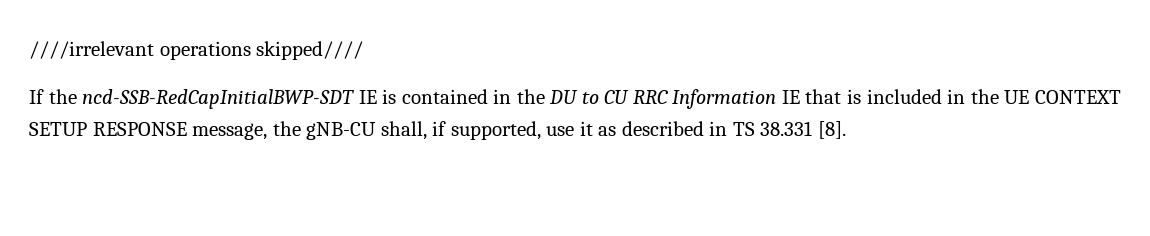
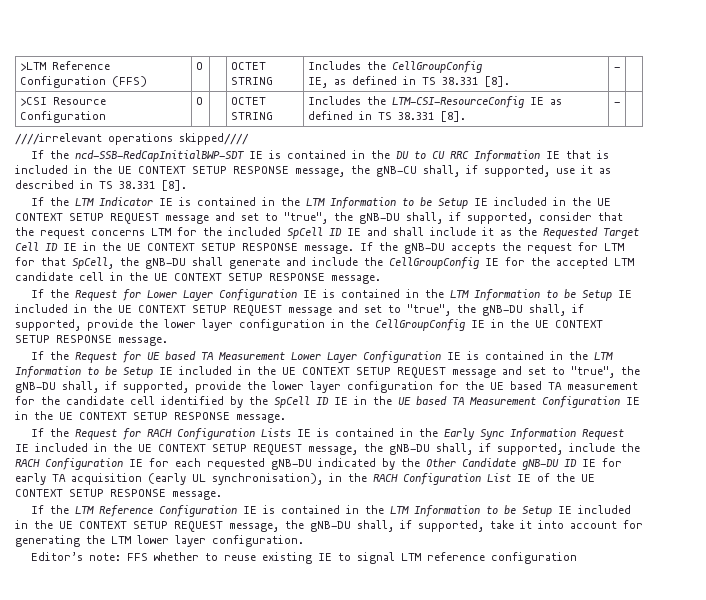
(29, 50) none -> [20,61,111,71] [20,76,148,88] [196,62,204,70] [231,62,267,70] [231,77,274,85] [308,61,483,73] [308,76,511,88] [614,67,620,70] [20,97,107,106] [20,111,107,123] [196,97,204,105] [231,97,267,105] [231,112,274,120] [308,96,563,108] [308,111,467,122] [614,102,620,105] >LTM Reference Configuration (FFS) | O | | OCTET STRING | Includes the CellGroupConfig // IE, as defined in TS 38.331 [8]. | - | // >CSI Resource Configuration | O | | OCTET STRING | Includes the LTM-CSI-ResourceConfig IE as defined in TS 38.331 [8]. | - | //
(847, 130) none -> [30,197,611,209] [15,212,623,224] [15,227,639,239] [15,242,624,254] [15,257,634,269] [15,272,381,284] [30,289,632,301] [15,304,584,316] [15,319,603,331] [15,335,168,346] [30,351,613,363] [15,366,640,378] [15,381,638,393] [15,396,640,408] [15,411,286,423] [30,428,624,440] [15,443,640,455] [15,458,622,470] [15,473,595,485] [15,489,222,500] [30,505,631,517] [15,520,643,532] [15,535,304,547] [30,552,577,564] // If the LTM Indicator IE is contained in the LTM Information to be Setup IE included in the UE CONTEXT SETUP REQUEST message and set to "true", the gNB-DU shall, if supported, consider that the request concerns LTM for the included SpCell ID IE and shall include it as the Requested Target Cell ID IE in the UE CONTEXT SETUP RESPONSE message. If the gNB-DU accepts the request for LTM for that SpCell, the gNB-DU shall generate and include the CellGroupConfig IE for the accepted LTM candidate cell in the UE CONTEXT SETUP RESPONSE message. // If the Request for Lower Layer Configuration IE is contained in the LTM Information to be Setup IE included in the UE CONTEXT SETUP REQUEST message and set to "true", the gNB-DU shall, if supported, provide the lower layer configuration in the CellGroupConfig IE in the UE CONTEXT SETUP RESPONSE message. // If the Request for UE based TA Measurement Lower Layer Configuration IE is contained in the LTM Information to be Setup IE included in the UE CONTEXT SETUP REQUEST message and set to "true", the gNB-DU shall, if supported, provide the lower layer configuration for the UE based TA measurement for the candidate cell identified by the SpCell ID IE in the UE based TA Measurement Configuration IE in the UE CONTEXT SETUP RESPONSE message. // If the Request for RACH Configuration Lists IE is contained in the Early Sync Information Request IE included in the UE CONTEXT SETUP REQUEST message, the gNB-DU shall, if supported, include the RACH Configuration IE for each requested gNB-DU indicated by the Other Candidate gNB-DU ID IE for early TA acquisition (early UL synchronisation), in the RACH Configuration List IE of the UE CONTEXT SETUP RESPONSE message. // If the LTM Reference Configuration IE is contained in the LTM Information to be Setup IE included in the UE CONTEXT SETUP REQUEST message, the gNB-DU shall, if supported, take it into account for generating the LTM lower layer configuration. // Editor’s note: FFS whether to reuse existing IE to signal LTM reference configuration

